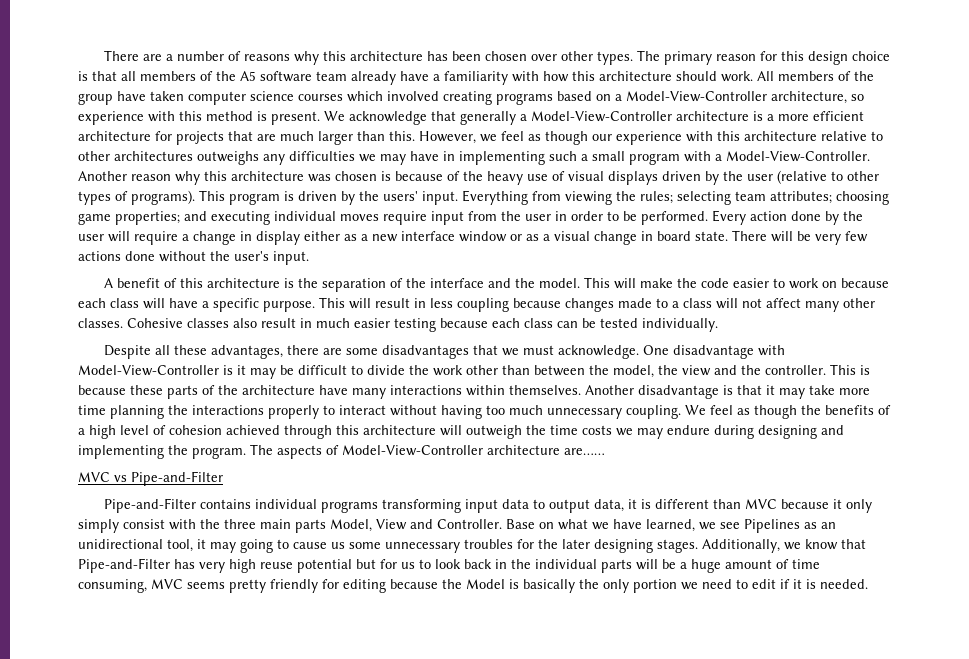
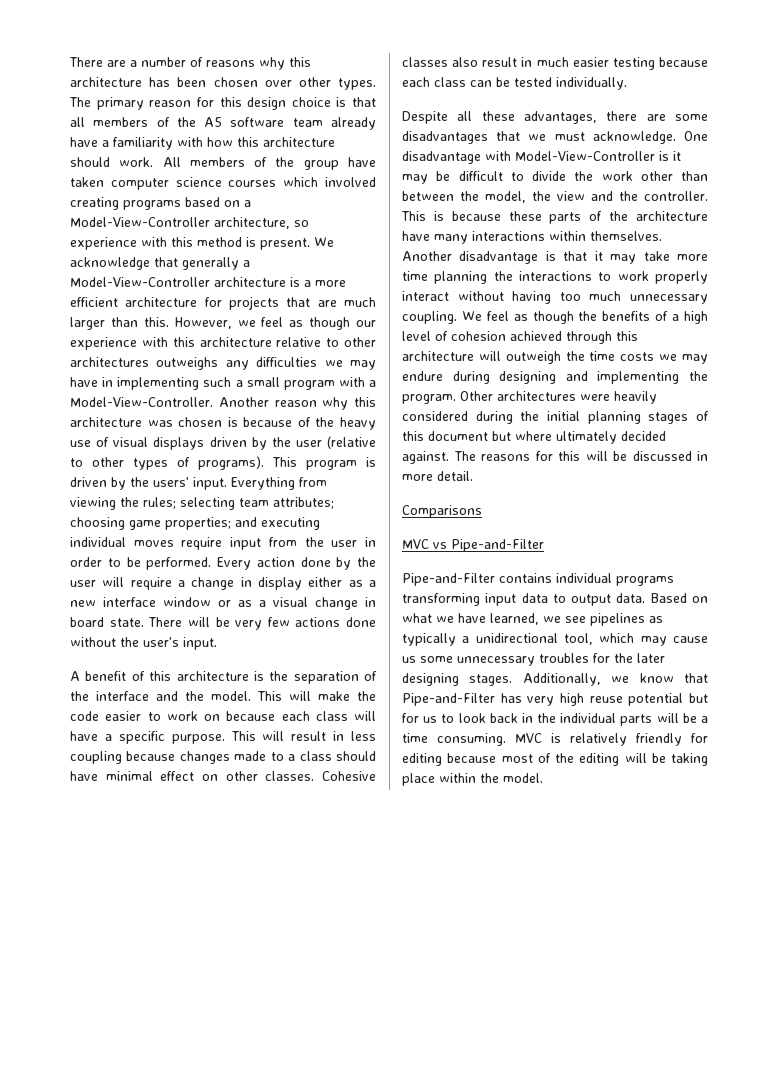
[716,298,839,312] will not affect many -> [336,751,376,761] [70,771,218,781] should have minimal effect on
[268,405,335,419] properly to -> [598,271,708,284] to work properly
[250,444,605,459] The aspects of Model-View-Controller architecture are…… -> [460,391,657,404] [402,411,709,424] [402,431,666,444] [402,451,708,464] [402,471,473,481] [402,505,482,518] Other architectures were heavily considered during the initial planning stages of this document but where ultimately decided against. The reasons for this will be discussed in more detail. // Comparisons
[594,499,873,513] [78,519,535,533] data, it is different than MVC because it only simply consist with the three main parts Model, View and Controller. Base -> [616,593,687,603] data. Based
[744,519,836,533] [78,539,289,553] Pipelines as an unidirectional tool, it may going to -> [590,613,663,626] [402,633,667,646] pipelines as typically a unidirectional tool, which may
[691,559,820,573] [78,579,868,593] huge amount of time consuming, MVC seems pretty friendly for editing because the Model is basically the only portion we need to edit if it is needed. -> [402,733,708,746] [402,753,708,766] [402,773,543,786] time consuming. MVC is relatively friendly for editing because most of the editing will be taking place within the model.

